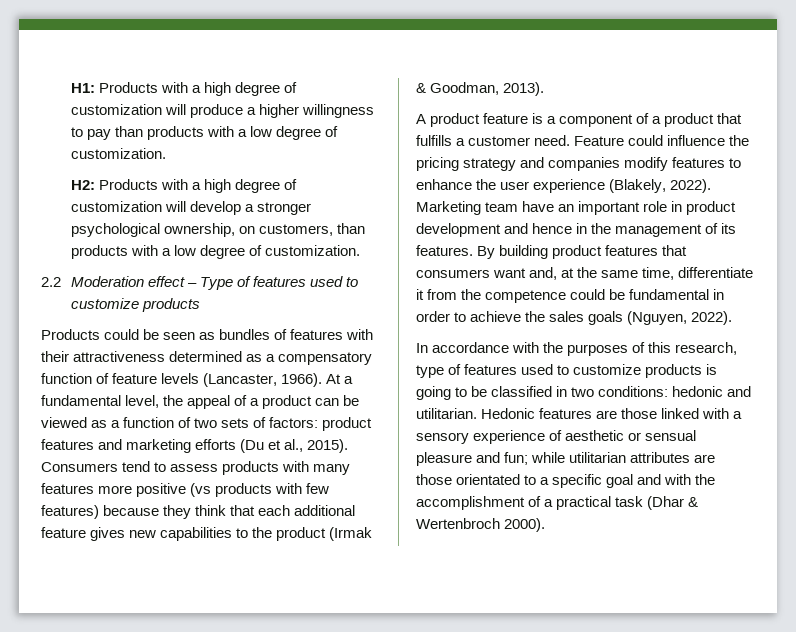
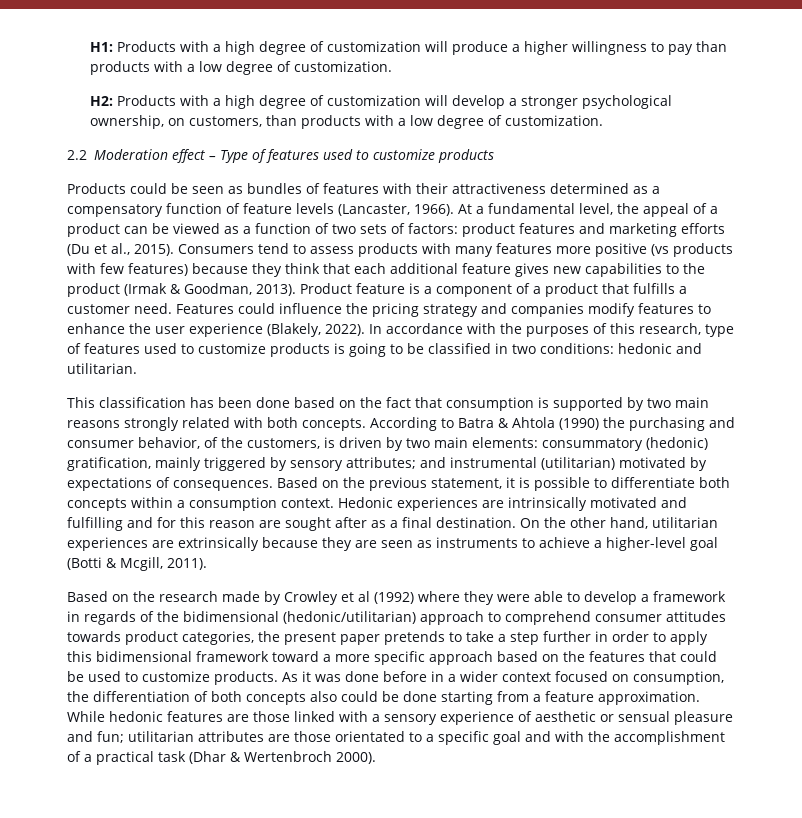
[416,113,481,127] // A product -> [300,283,352,294] Product
[574,136,625,146] Feature -> [176,304,234,314] Features
[416,201,737,215] [416,223,737,237] [416,245,688,259] [416,267,754,280] [416,289,725,303] [416,311,733,325] Marketing team have an important role in product development and hence in the management of its features. By building product features that consumers want and, at the same time, differentiate it from the competence could be fundamental in order to achieve the sales goals (Nguyen, 2022). // -> (365, 330) none
[481,408,536,419] Hedonic -> [67,397,709,411] [67,417,735,431] [67,437,708,451] [67,457,707,471] [67,477,730,491] [67,497,687,511] [67,517,718,531] [67,537,718,551] [67,557,207,571] [67,591,726,605] [67,611,726,625] [67,631,708,645] [67,651,717,665] [67,671,724,685] [67,691,700,705] [67,711,163,722] // This classification has been done based on the fact that consumption is supported by two main reasons strongly related with both concepts. According to Batra & Ahtola (1990) the purchasing and consumer behavior, of the customers, is driven by two main elements: consummatory (hedonic) gratification, mainly triggered by sensory attributes; and instrumental (utilitarian) motivated by expectations of consequences. Based on the previous statement, it is possible to differentiate both concepts within a consumption context. Hedonic experiences are intrinsically motivated and fulfilling and for this reason are sought after as a final destination. On the other hand, utilitarian experiences are extrinsically because they are seen as instruments to achieve a higher-level goal (Botti & Mcgill, 2011). // Based on the research made by Crowley et al (1992) where they were able to develop a framework in regards of the bidimensional (hedonic/utilitarian) approach to comprehend consumer attitudes towards product categories, the present paper pretends to take a step further in order to apply this bidimensional framework toward a more specific approach based on the features that could be used to customize products. As it was done before in a wider context focused on consumption, the differentiation of both concepts also could be done starting from a feature approximation. While hedonic
[531,452,566,463] while -> (124, 737) none

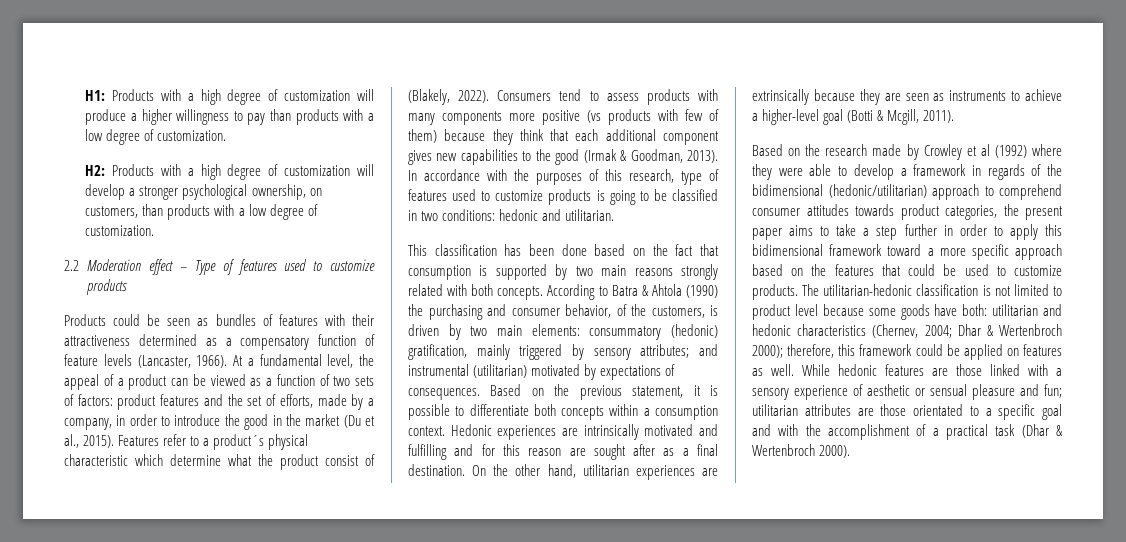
[609,223,725,237] [67,243,174,256] marketing efforts (Du et al., 2015). -> [227,394,374,410] [64,414,376,430] [64,434,309,450] [64,454,375,470] [408,89,490,105] the set of efforts, made by a company, in order to introduce the good in the market (Du et al., 2015). Features refer to a product´s physical characteristic which determine what the product consist of (Blakely, 2022).
[496,243,552,254] features -> [442,111,502,125] components
[128,263,188,276] features) -> [709,109,719,121] [408,129,437,143] of them)
[462,263,511,274] feature -> [663,131,719,145] component
[67,283,120,297] product -> [555,149,580,165] good
[300,283,687,297] [67,303,711,317] [67,323,365,337] Product feature is a component of a product that fulfills a customer need. Features could influence the pricing strategy and companies modify features to enhance the user experience (Blakely, 2022). -> (718, 156) none
[384,631,445,645] pretends -> [789,225,814,236] aims
[282,671,724,685] [67,691,700,705] As it was done before in a wider context focused on consumption, the differentiation of both concepts also could be done starting from a feature approximation. -> [802,284,1062,296] [752,304,1062,320] [752,324,1062,338] [752,344,1062,360] [752,364,794,376] The utilitarian-hedonic classification is not limited to product level because some goods have both: utilitarian and hedonic characteristics (Chernev, 2004; Dhar & Wertenbroch 2000); therefore, this framework could be applied on features as well.

